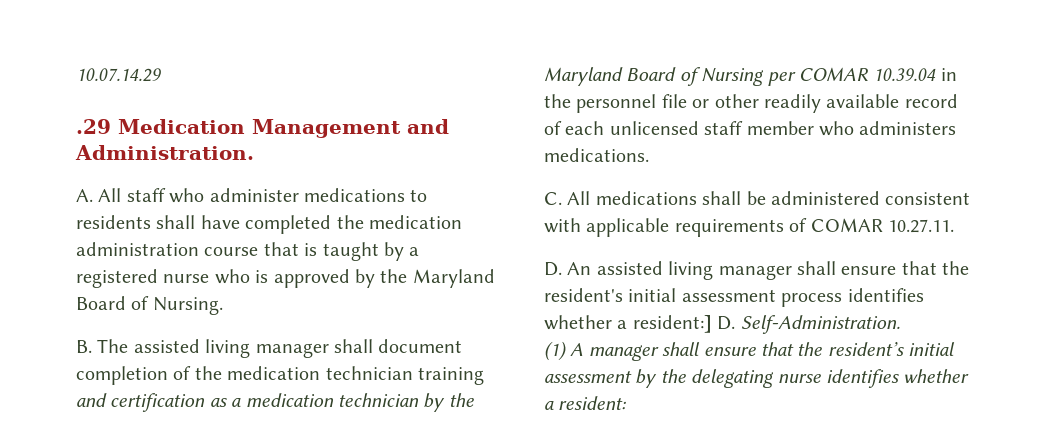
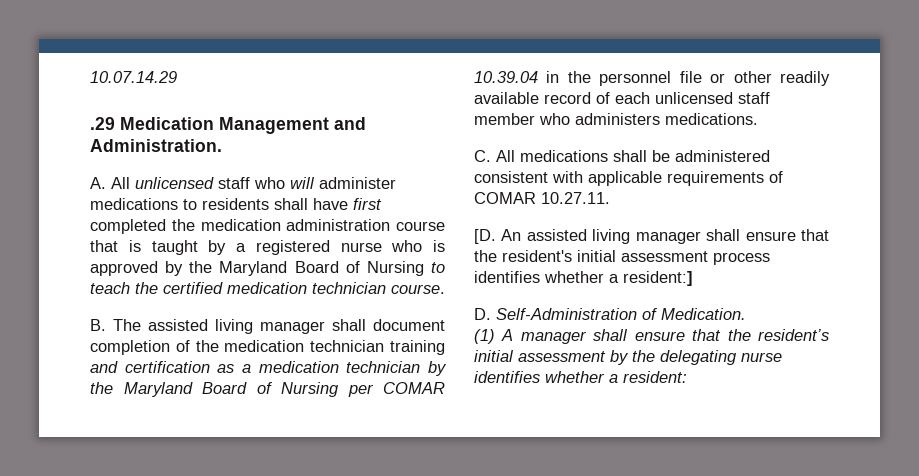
(122, 195) none -> [135,177,214,189] unlicensed
(205, 195) none -> [290,177,315,189] will
(240, 222) none -> [353,198,382,210] first
[152,297,223,315] Nursing. -> [366,261,445,276] [90,282,445,294] Nursing to teach the certified medication technician course.
[544,262,562,276] D. -> [474,229,496,244] [D.
[717,315,900,334] D. Self-Administration. -> [474,308,746,320] // D. Self-Administration of Medication.

